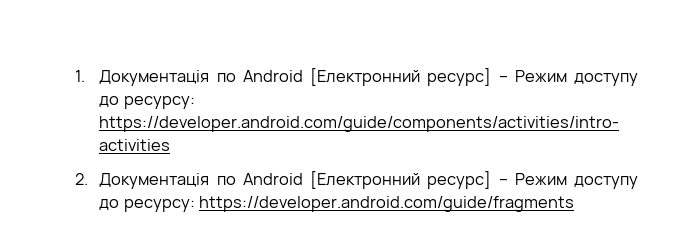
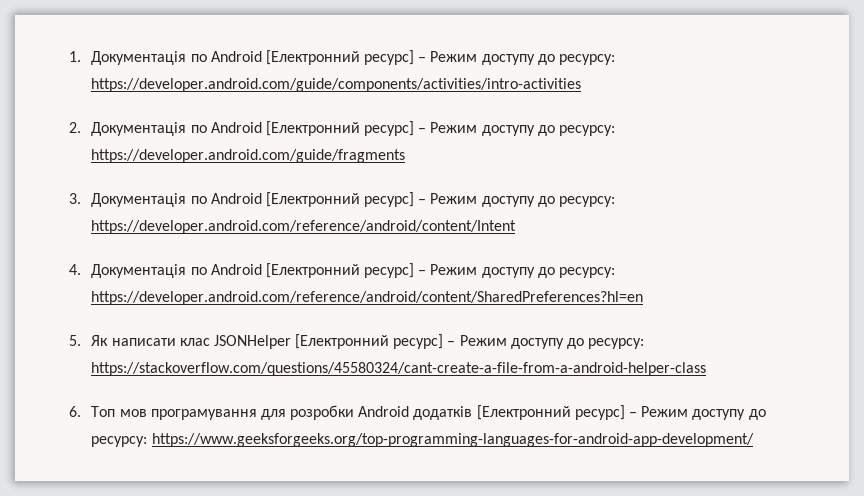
(575, 204) none -> [68,192,616,207] [91,220,517,234] [68,263,616,278] [91,291,644,305] [68,334,645,349] [91,362,707,376] [68,405,766,420] [91,433,754,447] // 3. Документація по Android [Електронний ресурс] – Режим доступу до ресурсу: https://developer.android.com/reference/android/content/Intent // 4. Документація по Android [Електронний ресурс] – Режим доступу до ресурсу: https://developer.android.com/reference/android/content/SharedPreferences?hl=en // 5. Як написати клас JSONHelper [Електронний ресурс] – Режим доступу до ресурсу: https://stackoverflow.com/questions/45580324/cant-create-a-file-from-a-android-helper-class // 6. Топ мов програмування для розробки Android додатків [Електронний ресурс] – Режим доступу до ресурсу: https://www.geeksforgeeks.org/top-programming-languages-for-android-app-development/

